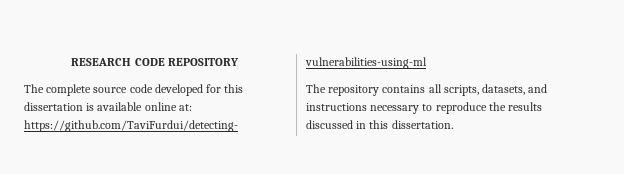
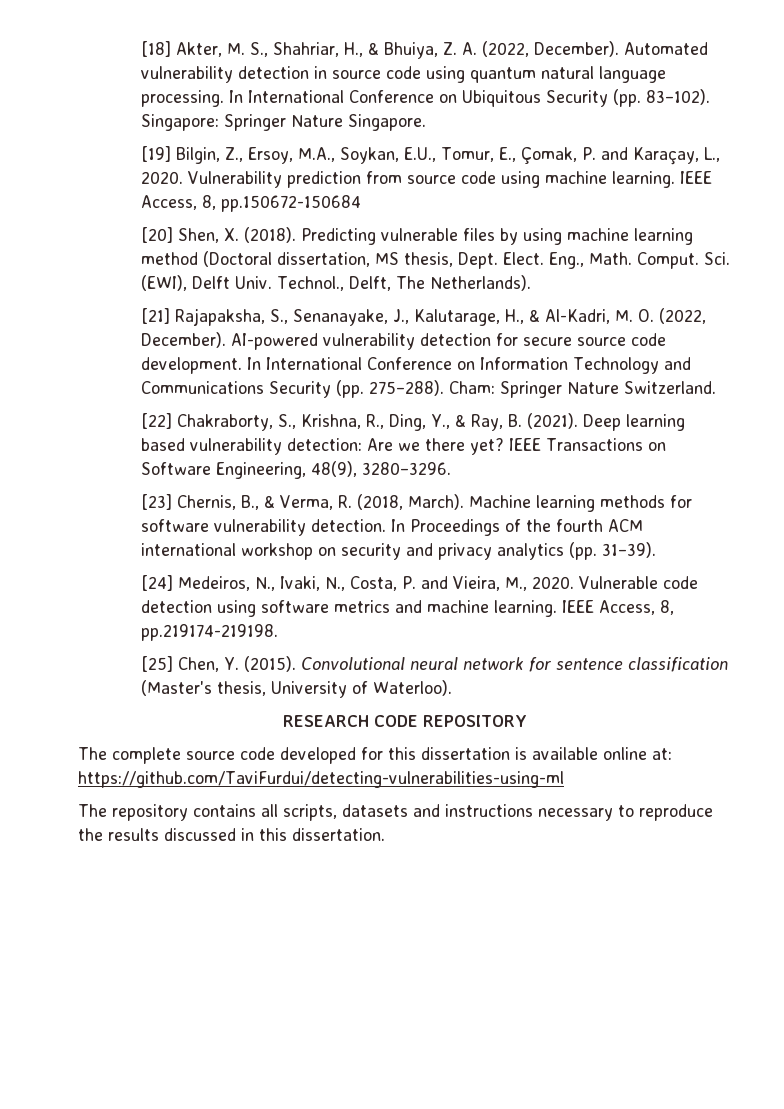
(71, 62) none -> [140,41,708,59] [140,66,666,83] [140,89,710,107] [140,114,426,131] [140,146,720,165] [140,171,712,188] [140,195,361,212] [140,227,693,245] [140,251,730,269] [140,275,531,291] [140,308,706,326] [140,332,666,350] [140,357,691,374] [140,380,716,398] [140,413,685,431] [140,438,666,455] [140,461,451,479] [140,494,692,512] [140,519,643,536] [140,542,656,560] [140,575,698,591] [140,600,674,617] [140,624,278,641] [140,656,728,672] [140,680,452,698] [18] Akter, M. S., Shahriar, H., & Bhuiya, Z. A. (2022, December). Automated vulnerability detection in source code using quantum natural language processing. In International Conference on Ubiquitous Security (pp. 83–102). Singapore: Springer Nature Singapore. // [19] Bilgin, Z., Ersoy, M.A., Soykan, E.U., Tomur, E., Çomak, P. and Karaçay, L., 2020. Vulnerability prediction from source code using machine learning. IEEE Access, 8, pp.150672-150684 // [20] Shen, X. (2018). Predicting vulnerable files by using machine learning method (Doctoral dissertation, MS thesis, Dept. Elect. Eng., Math. Comput. Sci. (EWI), Delft Univ. Technol., Delft, The Netherlands). // [21] Rajapaksha, S., Senanayake, J., Kalutarage, H., & Al-Kadri, M. O. (2022, December). AI-powered vulnerability detection for secure source code development. In International Conference on Information Technology and Communications Security (pp. 275–288). Cham: Springer Nature Switzerland. // [22] Chakraborty, S., Krishna, R., Ding, Y., & Ray, B. (2021). Deep learning based vulnerability detection: Are we there yet? IEEE Transactions on Software Engineering, 48(9), 3280–3296. // [23] Chernis, B., & Verma, R. (2018, March). Machine learning methods for software vulnerability detection. In Proceedings of the fourth ACM international workshop on security and privacy analytics (pp. 31–39). // [24] Medeiros, N., Ivaki, N., Costa, P. and Vieira, M., 2020. Vulnerable code detection using software metrics and machine learning. IEEE Access, 8, pp.219174-219198. // [25] Chen, Y. (2015). Convolutional neural network for sentence classification (Master's thesis, University of Waterloo). //
[482,84,526,95] datasets, -> [342,804,408,817] datasets

